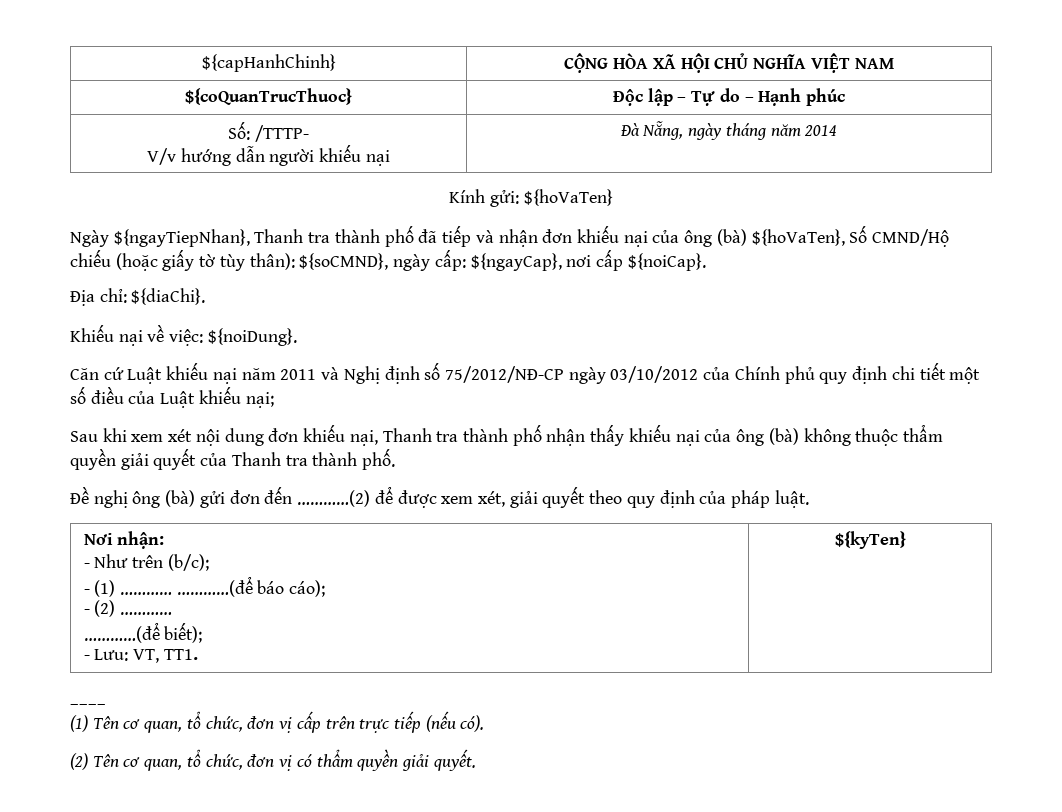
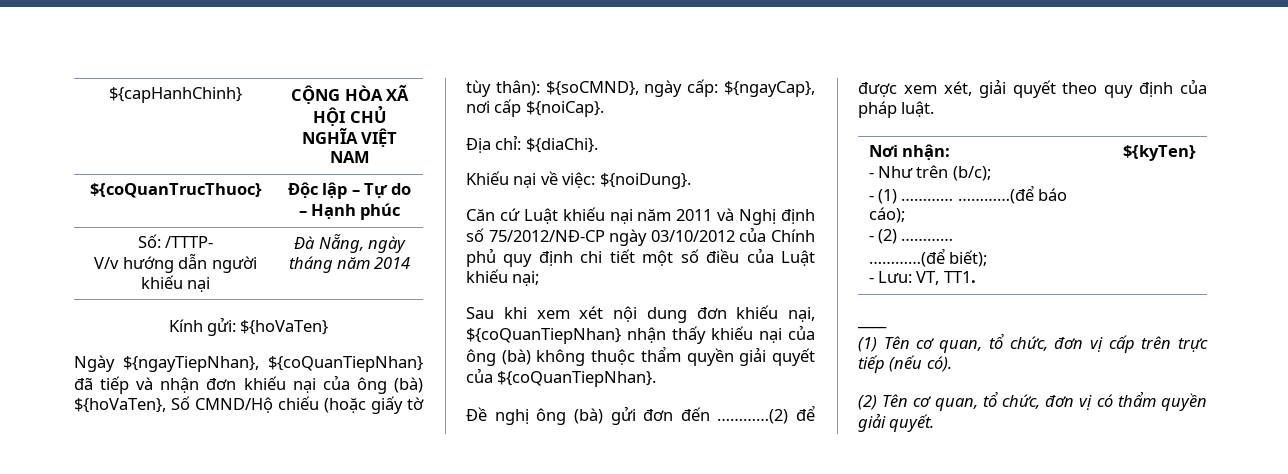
[254,225,414,247] Thanh tra thành phố -> [268,356,423,372] ${coQuanTiepNhan}
[382,424,542,446] Thanh tra thành phố -> [466,328,621,344] ${coQuanTiepNhan}
[231,448,396,470] Thanh tra thành phố. -> [497,371,657,387] ${coQuanTiepNhan}.

